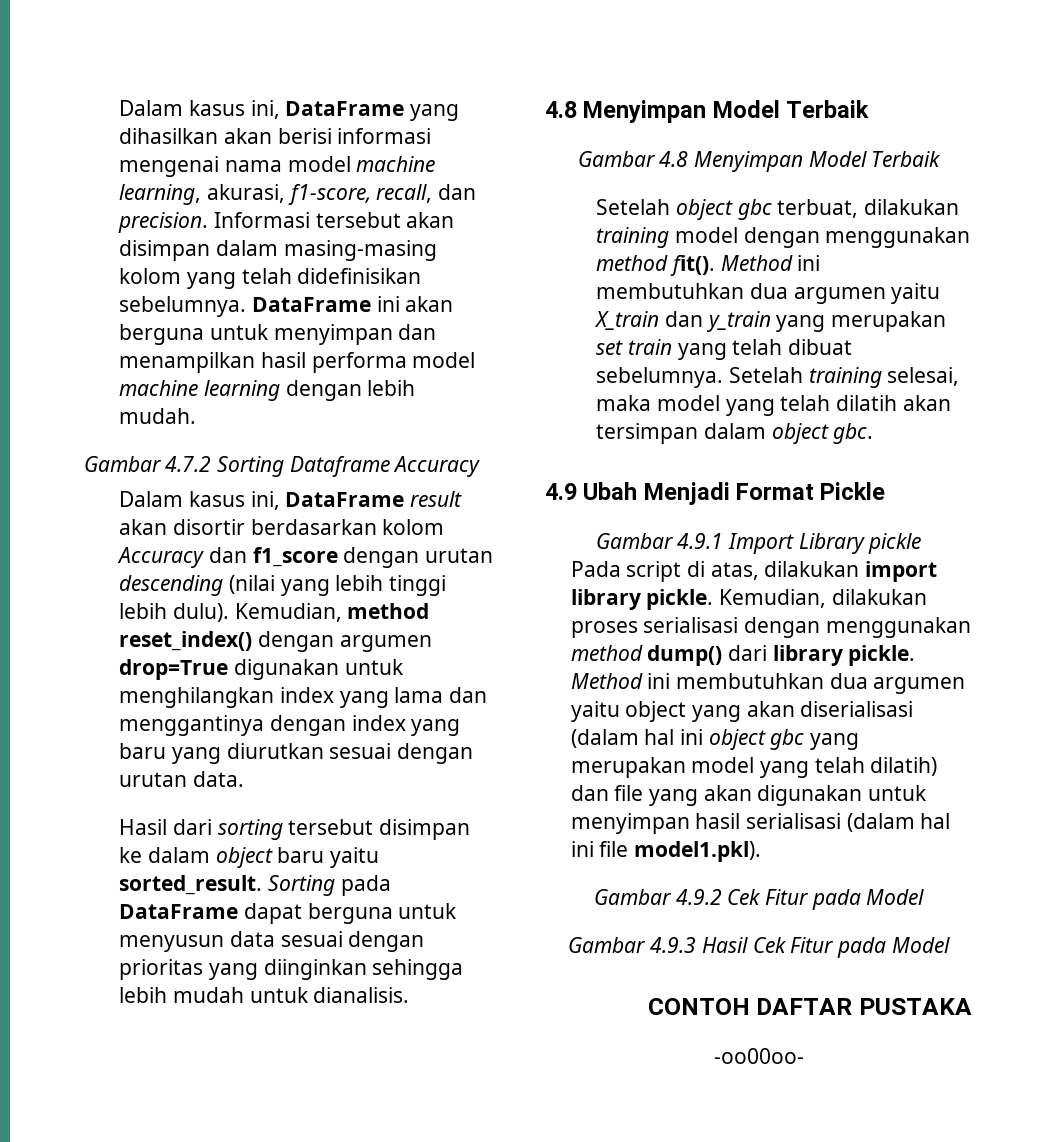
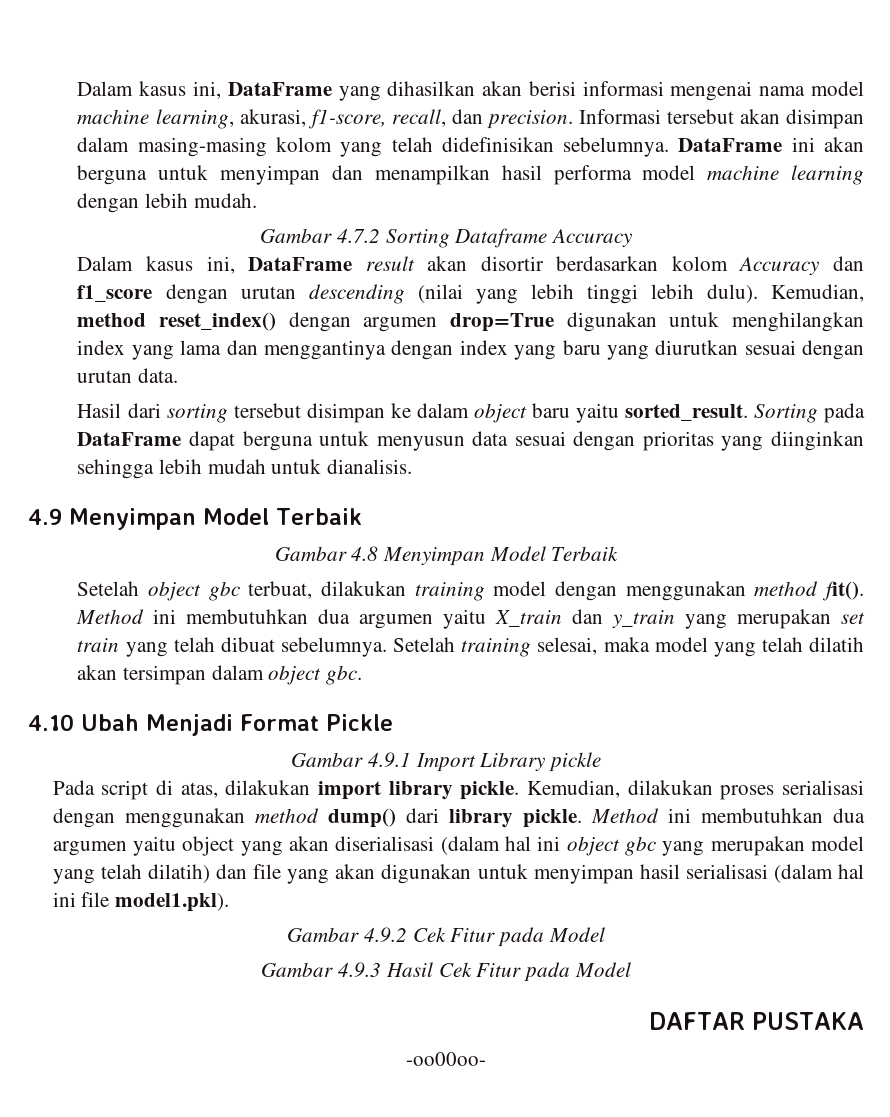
[545,101,577,118] 4.8 -> [28,508,62,525] 4.9
[545,483,577,500] 4.9 -> [28,714,74,731] 4.10
[647,998,750,1015] CONTOH -> (631, 969) none

